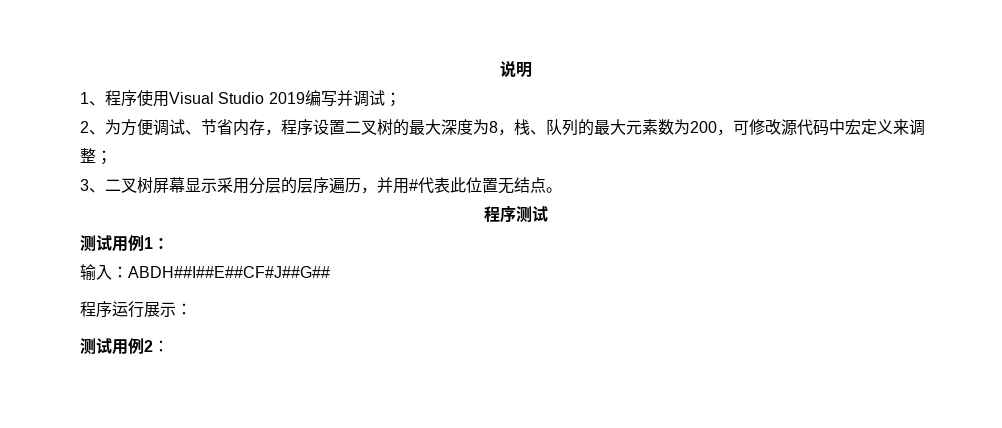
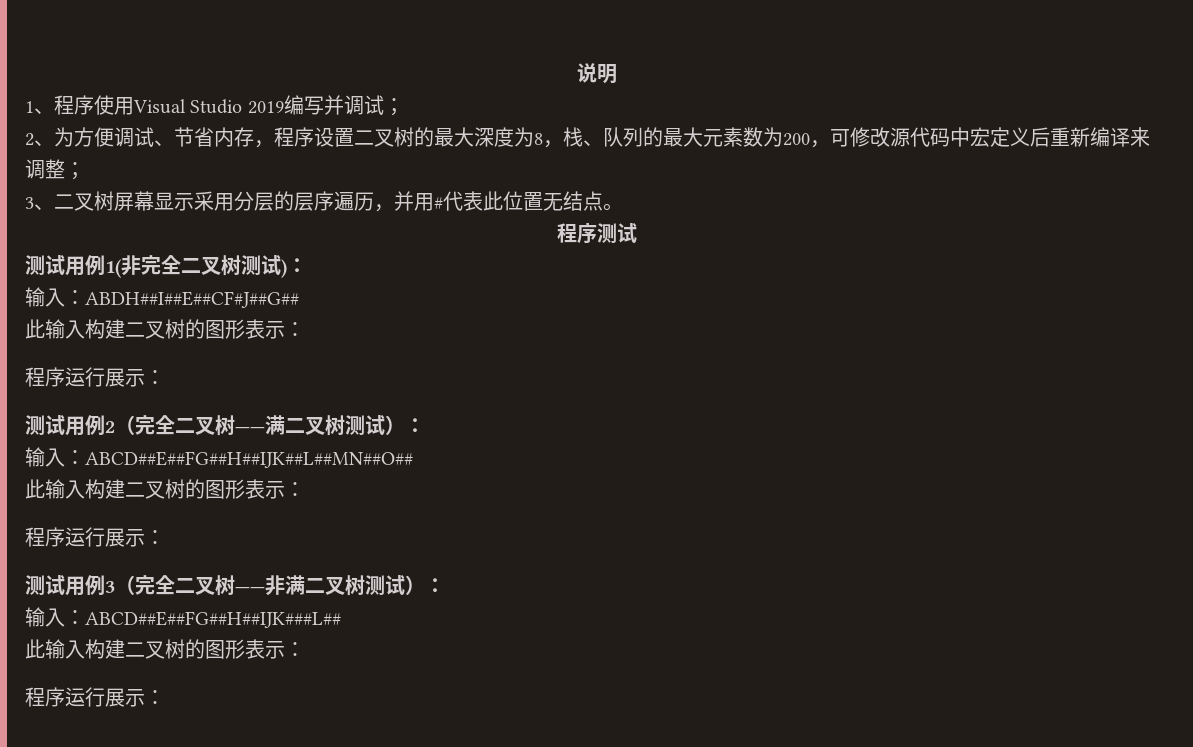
(893, 126) none -> [1030,127,1130,147] 后重新编译
[144,237,169,249] [80,264,330,280] 1： // 输入：ABDH##I##E##CF#J##G## -> [105,255,307,278] [25,287,299,308] [25,319,305,339] 1(非完全二叉树测试)： // 输入：ABDH##I##E##CF#J##G## // 此输入构建二叉树的图形表示：
(153, 346) none -> [115,415,425,436] [25,447,413,468] [25,479,305,499] [25,527,165,547] [25,575,445,596] [25,607,341,628] [25,639,305,659] [25,687,145,707] （完全二叉树——满二叉树测试）： // 输入：ABCD##E##FG##H##IJK##L##MN##O## // 此输入构建二叉树的图形表示： // 程序运行展示： // 测试用例3（完全二叉树——非满二叉树测试）： // 输入：ABCD##E##FG##H##IJK###L## // 此输入构建二叉树的图形表示： // 程序运行展示

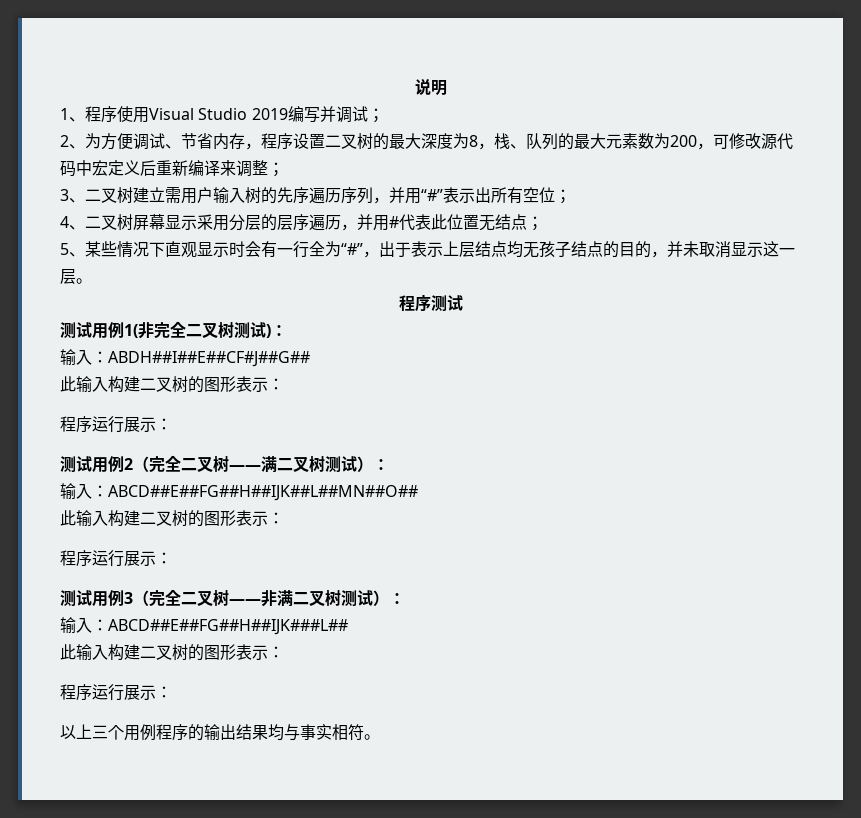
(114, 201) none -> [133,187,571,204] [60,214,133,231] 建立需用户输入树的先序遍历序列，并用“#”表示出所有空位； // 4、二叉树
(603, 201) none -> [527,216,543,231] [60,241,795,258] [60,269,76,284] ； // 5、某些情况下直观显示时会有一行全为“#”，出于表示上层结点均无孩子结点的目的，并未取消显示这一层
(165, 697) none -> [60,724,380,741] // 以上三个用例程序的输出结果均与事实相符。

